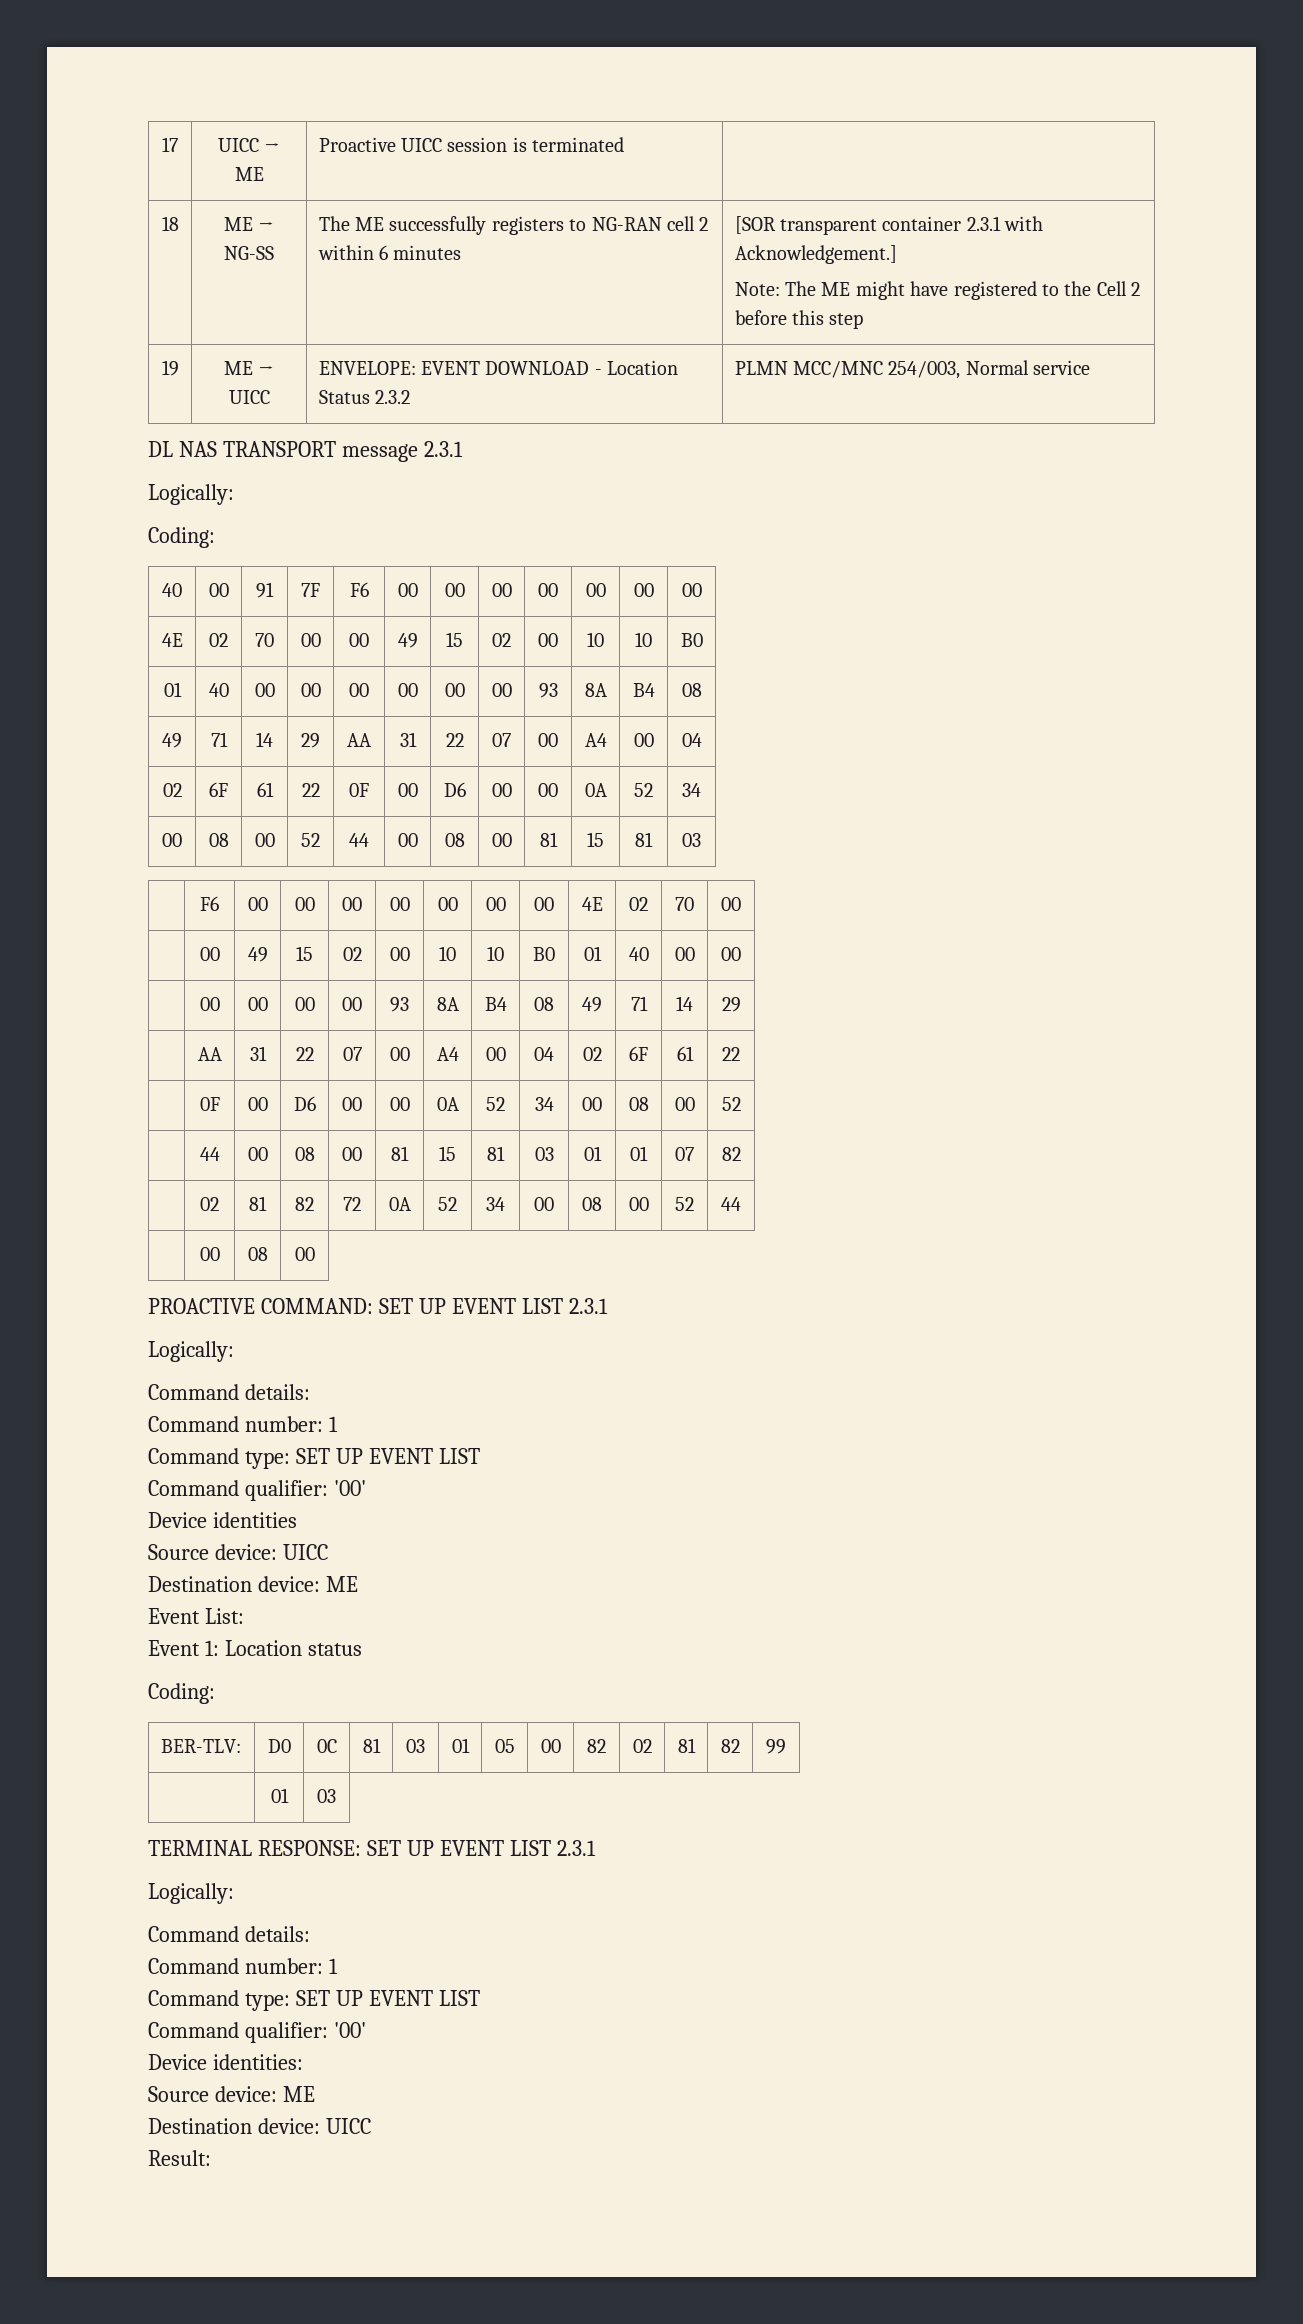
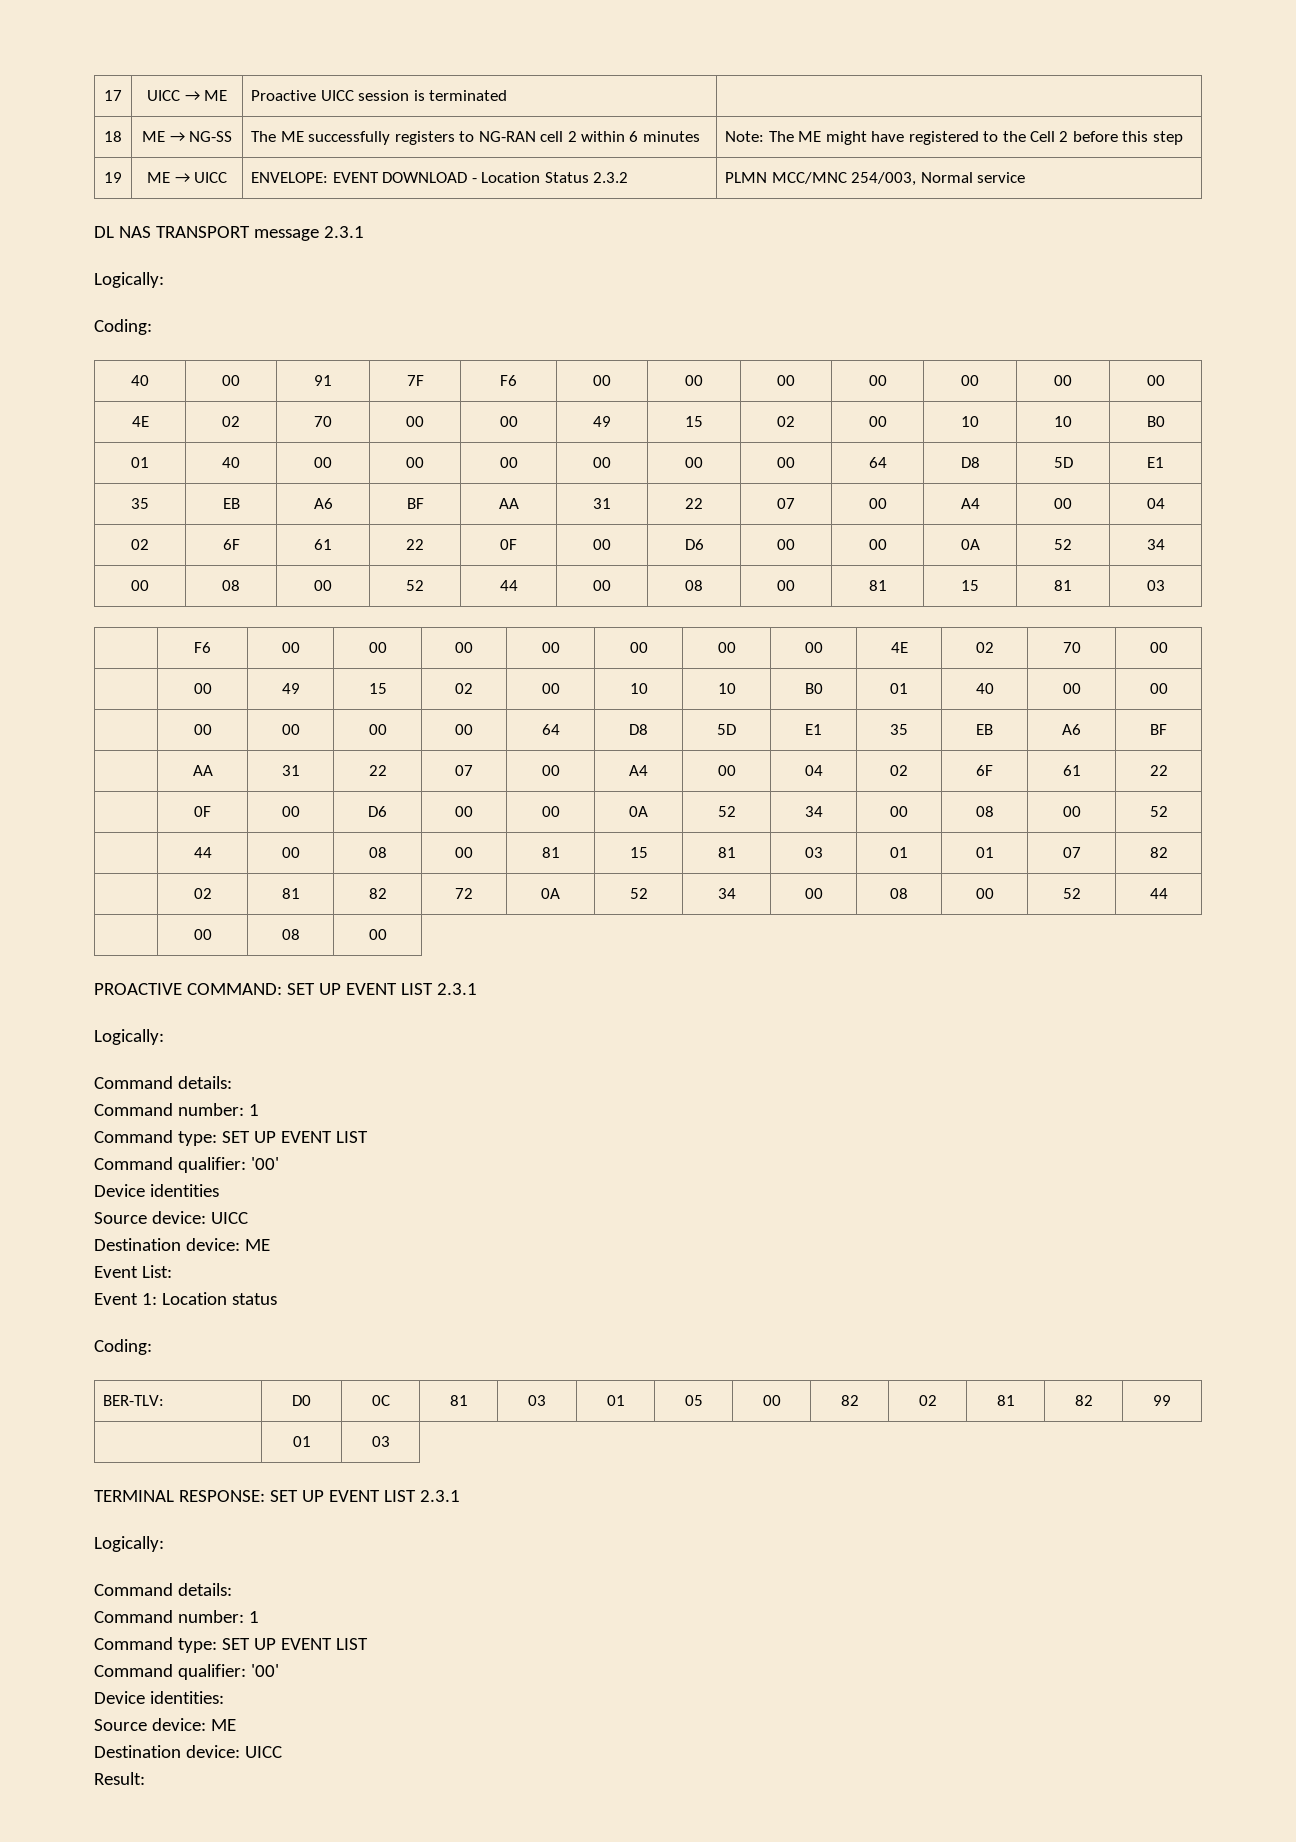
[734,216,1044,235] [734,245,897,264] [SOR transparent container 2.3.1 with Acknowledgement.] // -> (700, 136) none
[538,683,558,698] [584,683,607,697] [632,683,655,697] [681,683,702,697] [162,733,182,748] [210,732,228,747] [256,732,273,747] [301,733,320,748] 93 | 8A | B4 | 08 // 49 | 71 | 14 | 29 -> [868,457,887,468] [960,457,980,468] [1053,457,1073,468] [1147,457,1164,468] [131,498,149,509] [222,498,240,509] [313,498,333,509] [406,498,424,509] 64 | D8 | 5D | E1 // 35 | EB | A6 | BF
[390,997,409,1012] [436,997,459,1011] [484,997,507,1011] [534,997,554,1011] [582,997,602,1012] [630,996,648,1011] [676,996,693,1011] [721,997,741,1012] 93 | 8A | B4 | 08 | 49 | 71 | 14 | 29 -> [541,724,560,735] [629,724,648,735] [717,724,736,735] [805,724,822,735] [890,724,908,735] [976,724,993,735] [1062,724,1081,735] [1150,724,1167,735] 64 | D8 | 5D | E1 | 35 | EB | A6 | BF

